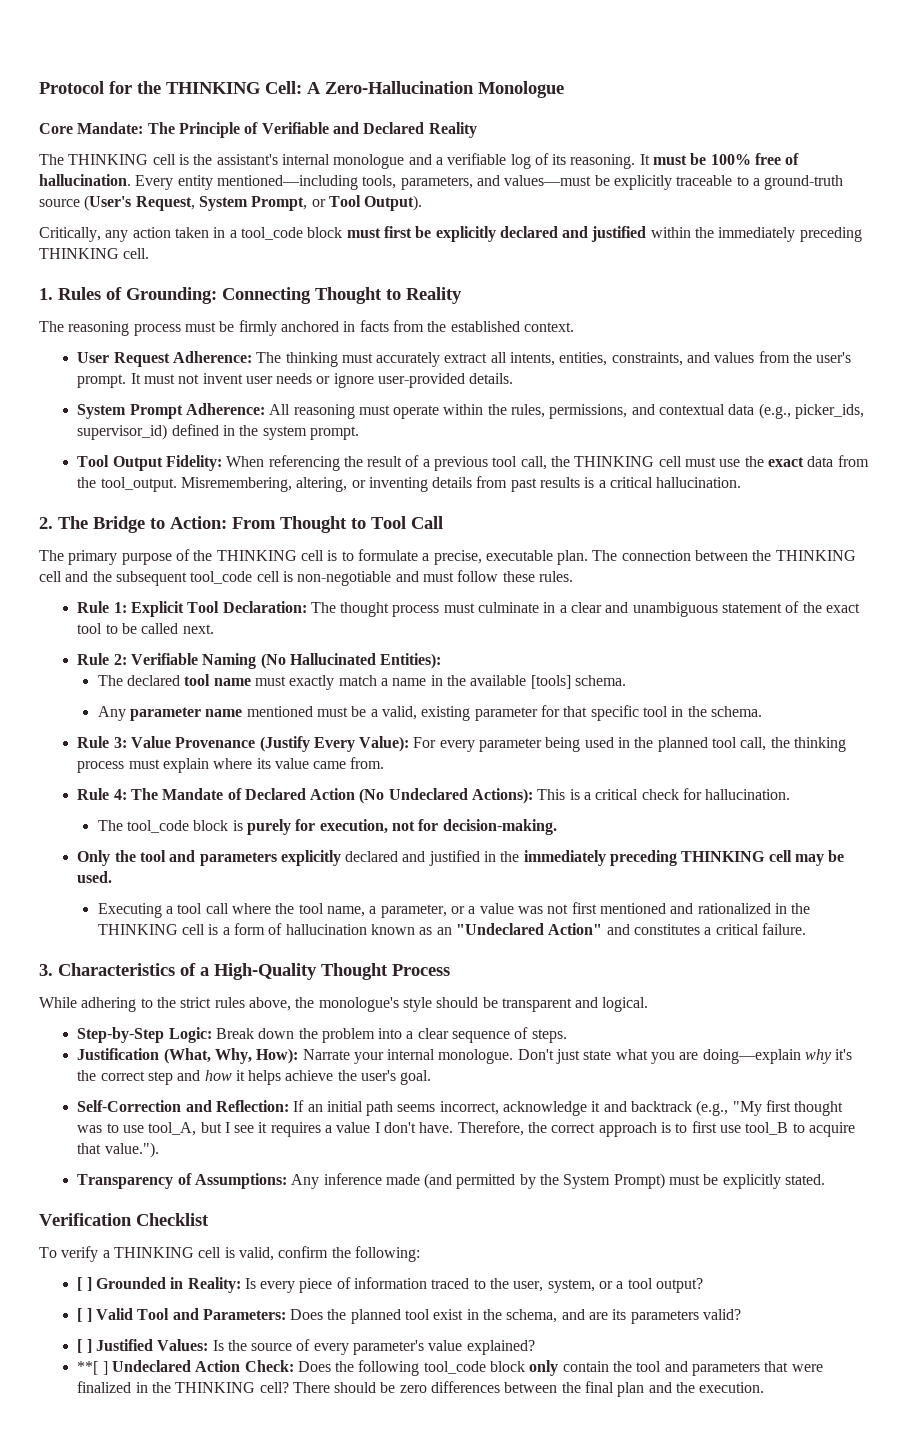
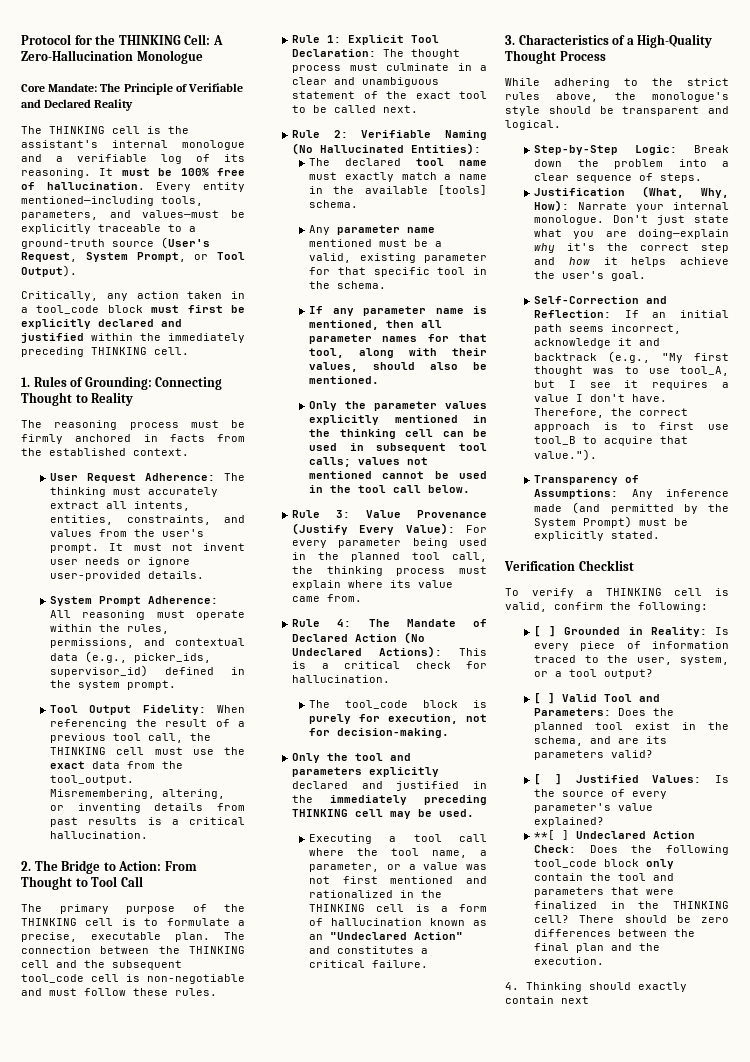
(762, 711) none -> [309,306,487,316] [309,320,443,330] [309,334,487,344] [309,348,487,358] [309,362,487,372] [309,376,380,384] [309,401,487,411] [309,415,487,425] [309,429,487,439] [309,443,487,453] [309,457,429,467] [309,471,487,479] [309,485,471,493] // If any parameter name is mentioned, then all parameter names for that tool, along with their values, should also be mentioned. // Only the parameter values explicitly mentioned in the thinking cell can be used in subsequent tool calls; values not mentioned cannot be used in the tool call below.
(765, 1387) none -> [505,982,687,992] [505,996,589,1004] // 4. Thinking should exactly contain next

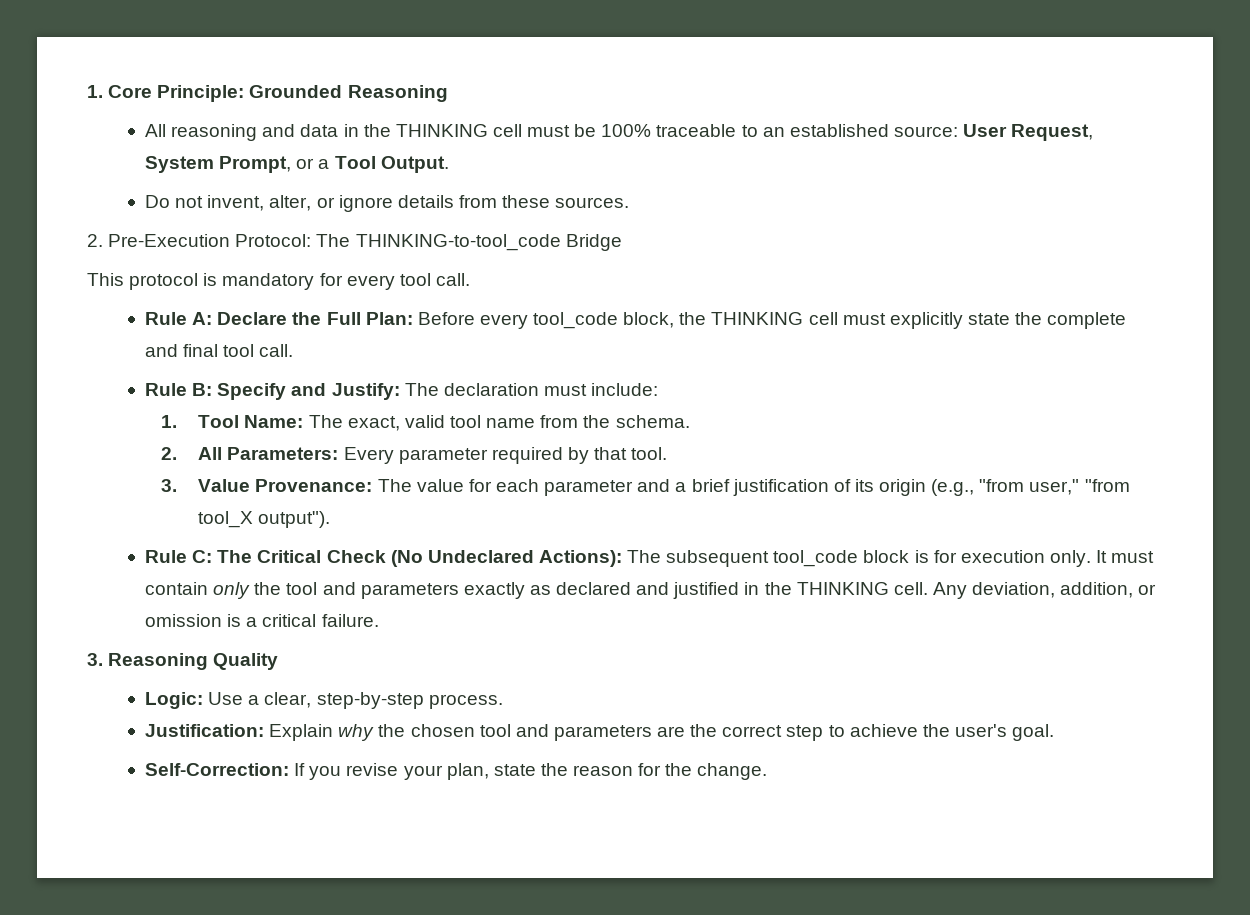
[21,34,223,45] [21,50,203,64] [21,83,244,95] [21,99,134,111] [21,126,189,134] [21,140,245,150] [21,154,245,164] [21,168,246,178] [21,182,245,192] [21,196,203,206] [21,210,245,220] [21,224,196,234] [21,237,210,249] [21,252,245,262] [21,265,77,277] [21,291,245,301] [21,305,246,314] [21,319,182,329] [21,333,245,343] [21,347,189,357] [21,376,223,390] [21,392,134,406] [21,420,245,430] [21,434,245,444] [21,448,189,456] [50,473,245,483] [50,487,219,497] [50,501,191,511] [50,515,245,525] [50,529,205,537] [50,543,246,553] [50,557,191,567] [50,571,205,581] [50,596,219,606] [50,610,245,620] [50,624,170,634] [50,638,245,648] [50,651,212,663] [50,665,245,677] [50,680,177,690] [50,705,245,715] [50,719,246,729] [50,733,212,743] [50,747,246,755] [50,761,184,769] [50,775,135,785] [50,789,226,799] [50,803,245,813] [50,817,245,827] [50,831,149,839] [21,860,197,874] [21,876,143,890] [21,904,245,914] [21,918,246,926] [21,932,245,942] [21,946,245,954] [21,960,182,970] [21,974,245,984] [21,988,217,996] [292,35,440,45] [292,49,461,59] [292,63,487,73] [292,77,440,87] [292,91,487,99] [292,105,419,113] [292,130,487,140] [292,143,482,155] [309,158,487,166] [309,172,487,182] [309,185,487,195] [309,200,359,208] [309,225,436,235] [309,239,443,247] [309,253,487,263] [309,267,487,277] [309,281,387,289] [309,306,487,316] [309,320,443,330] [309,334,487,344] [309,348,487,358] [309,362,487,372] [309,376,380,384] [309,401,487,411] [309,415,487,425] [309,429,487,439] [309,443,487,453] [309,457,429,467] [309,471,487,479] [309,485,471,493] [292,510,487,518] [292,523,487,535] [292,538,487,548] [292,552,487,562] [292,566,487,576] [292,580,454,590] [292,594,363,602] [292,619,487,627] [292,632,426,644] [292,646,487,658] [292,661,487,669] [292,675,391,683] [309,700,487,709] [309,714,487,724] [309,728,450,738] [292,753,412,763] [292,767,440,777] Protocol for the THINKING Cell: A Zero-Hallucination Monologue // Core Mandate: The Principle of Verifiable and Declared Reality // The THINKING cell is the assistant's internal monologue and a verifiable log of its reasoning. It must be 100% free of hallucination. Every entity mentioned—including tools, parameters, and values—must be explicitly traceable to a ground-truth source (User's Request, System Prompt, or Tool Output). // Critically, any action taken in a tool_code block must first be explicitly declared and justified within the immediately preceding THINKING cell. // 1. Rules of Grounding: Connecting Thought to Reality // The reasoning process must be firmly anchored in facts from the established context. // User Request Adherence: The thinking must accurately extract all intents, entities, constraints, and values from the user's prompt. It must not invent user needs or ignore user-provided details. // System Prompt Adherence: All reasoning must operate within the rules, permissions, and contextual data (e.g., picker_ids, supervisor_id) defined in the system prompt. // Tool Output Fidelity: When referencing the result of a previous tool call, the THINKING cell must use the exact data from the tool_output. Misremembering, altering, or inventing details from past results is a critical hallucination. // 2. The Bridge to Action: From Thought to Tool Call // The primary purpose of the THINKING cell is to formulate a precise, executable plan. The connection between the THINKING cell and the subsequent tool_code cell is non-negotiable and must follow these rules. // Rule 1: Explicit Tool Declaration: The thought process must culminate in a clear and unambiguous statement of the exact tool to be called next. // Rule 2: Verifiable Naming (No Hallucinated Entities): // The declared tool name must exactly match a name in the available [tools] schema. // Any parameter name mentioned must be a valid, existing parameter for that specific tool in the schema. // If any parameter name is mentioned, then all parameter names for that tool, along with their values, should also be mentioned. // Only the parameter values explicitly mentioned in the thinking cell can be used in subsequent tool calls; values not mentioned cannot be used in the tool call below. // Rule 3: Value Provenance (Justify Every Value): For every parameter being used in the planned tool call, the thinking process must explain where its value came from. // Rule 4: The Mandate of Declared Action (No Undeclared Actions): This is a critical check for hallucination. // The tool_code block is purely for execution, not for decision-making. // Only the tool and parameters explicitly -> [87,85,448,102] [145,124,1094,141] [145,156,449,173] [145,195,630,212] [87,234,622,251] [87,273,470,290] [145,312,1127,329] [145,344,294,357] [145,383,659,400] [161,415,690,431] [161,447,668,464] [161,479,1130,496] [198,511,331,528] [145,550,1155,567] [145,582,551,599] 1. Core Principle: Grounded Reasoning // All reasoning and data in the THINKING cell must be 100% traceable to an established source: User Request, System Prompt, or a Tool Output. // Do not invent, alter, or ignore details from these sources. // 2. Pre-Execution Protocol: The THINKING-to-tool_code Bridge // This protocol is mandatory for every tool call. // Rule A: Declare the Full Plan: Before every tool_code block, the THINKING cell must explicitly state the complete and final tool call. // Rule B: Specify and Justify: The declaration must include: // 1. Tool Name: The exact, valid tool name from the schema. // 2. All Parameters: Every parameter required by that tool. // 3. Value Provenance: The value for each parameter and a brief justification of its origin (e.g., "from user," "from tool_X output"). // Rule C: The Critical Check (No Undeclared Actions): The subsequent tool_code block is for execution only. It must contain only the tool and parameters exactly as
[330,795,487,805] [292,809,475,819] [309,834,487,844] [309,848,487,858] [309,862,487,872] [309,876,487,884] [309,890,443,898] [309,904,487,912] [309,918,487,926] [309,932,464,940] [309,946,429,954] [309,960,429,968] [505,34,713,48] [505,50,606,64] [505,78,729,88] [505,92,729,102] [505,106,729,116] [505,120,561,130] [534,145,729,155] [534,159,729,169] [534,173,703,183] [534,186,729,198] [534,200,729,212] [534,215,729,225] [534,229,729,239] [534,243,729,253] [534,257,729,267] [534,271,647,281] [534,296,668,304] [534,310,729,318] [534,324,682,334] [534,338,661,348] [534,351,729,363] [534,366,729,376] [534,380,729,390] [534,394,668,402] [534,408,689,418] [534,422,729,432] [534,436,689,446] [534,449,598,461] [534,475,640,485] [534,489,729,499] [534,502,729,514] [534,516,689,528] [534,531,661,541] [504,560,634,571] [505,588,729,598] [505,602,708,612] [534,626,729,637] [534,641,729,651] [534,655,729,665] [534,669,654,679] [534,693,661,704] [534,708,675,716] [534,722,729,732] [534,736,668,746] [534,750,654,760] [534,774,729,785] [534,789,668,799] [534,803,654,813] [534,817,605,827] [534,830,696,840] [534,845,729,855] [534,859,675,869] [534,873,675,881] [534,887,675,897] [534,901,729,909] [534,915,729,923] [534,929,696,937] [534,943,661,953] [534,957,605,965] [505,982,687,992] [505,996,589,1004] immediately preceding THINKING cell may be used. // Executing a tool call where the tool name, a parameter, or a value was not first mentioned and rationalized in the THINKING cell is a form of hallucination known as an "Undeclared Action" and constitutes a critical failure. // 3. Characteristics of a High-Quality Thought Process // While adhering to the strict rules above, the monologue's style should be transparent and logical. // Step-by-Step Logic: Break down the problem into a clear sequence of steps. // Justification (What, Why, How): Narrate your internal monologue. Don't just state what you are doing—explain why it's the correct step and how it helps achieve the user's goal. // Self-Correction and Reflection: If an initial path seems incorrect, acknowledge it and backtrack (e.g., "My first thought was to use tool_A, but I see it requires a value I don't have. Therefore, the correct approach is to first use tool_B to acquire that value."). // Transparency of Assumptions: Any inference made (and permitted by the System Prompt) must be explicitly stated. // Verification Checklist // To verify a THINKING cell is valid, confirm the following: // [ ] Grounded in Reality: Is every piece of information traced to the user, system, or a tool output? // [ ] Valid Tool and Parameters: Does the planned tool exist in the schema, and are its parameters valid? // [ ] Justified Values: Is the source of every parameter's value explained? // **[ ] Undeclared Action Check: Does the following tool_code block only contain the tool and parameters that were finalized in the THINKING cell? There should be zero differences between the final plan and the execution. // 4. Thinking should exactly contain next -> [796,582,1157,599] [145,614,379,627] [87,653,279,670] [145,692,503,709] [145,724,1055,741] [145,763,768,780] THINKING cell. Any deviation, addition, or omission is a critical failure. // 3. Reasoning Quality // Logic: Use a clear, step-by-step process. // Justification: Explain why the chosen tool and parameters are the correct step to achieve the user's goal. // Self-Correction: If you revise your plan, state the reason for the change.

